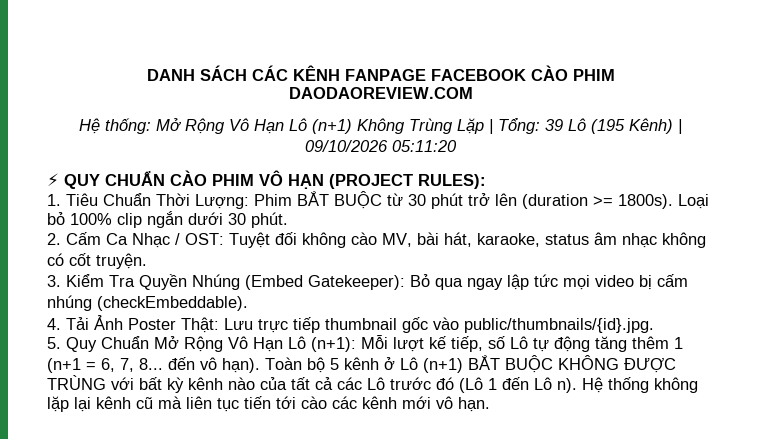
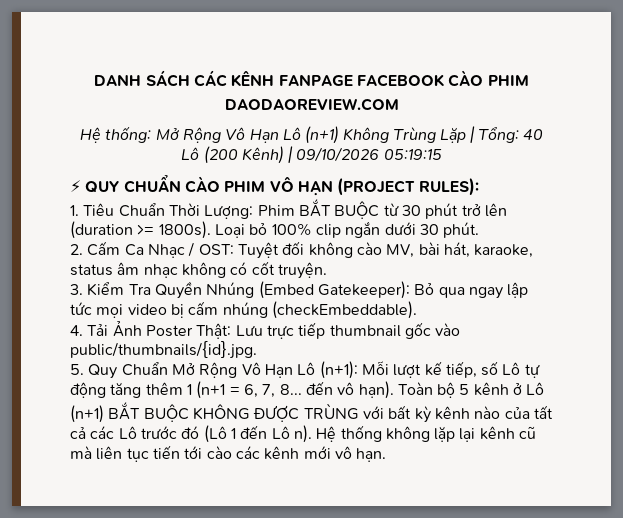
[545,118,625,134] 39 Lô (195 -> [523,129,544,140] [181,146,238,164] 40 Lô (200
[392,140,457,152] 05:11:20 -> [383,149,442,160] 05:19:15

